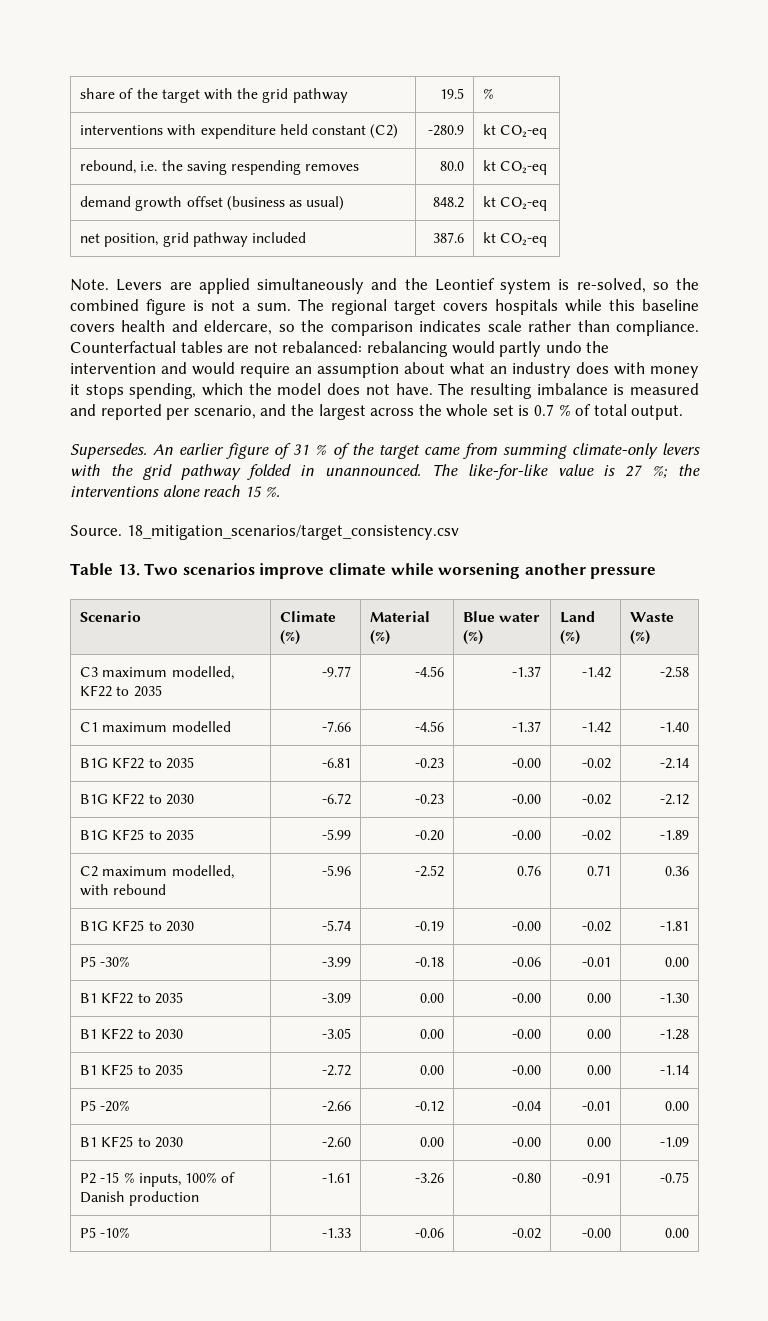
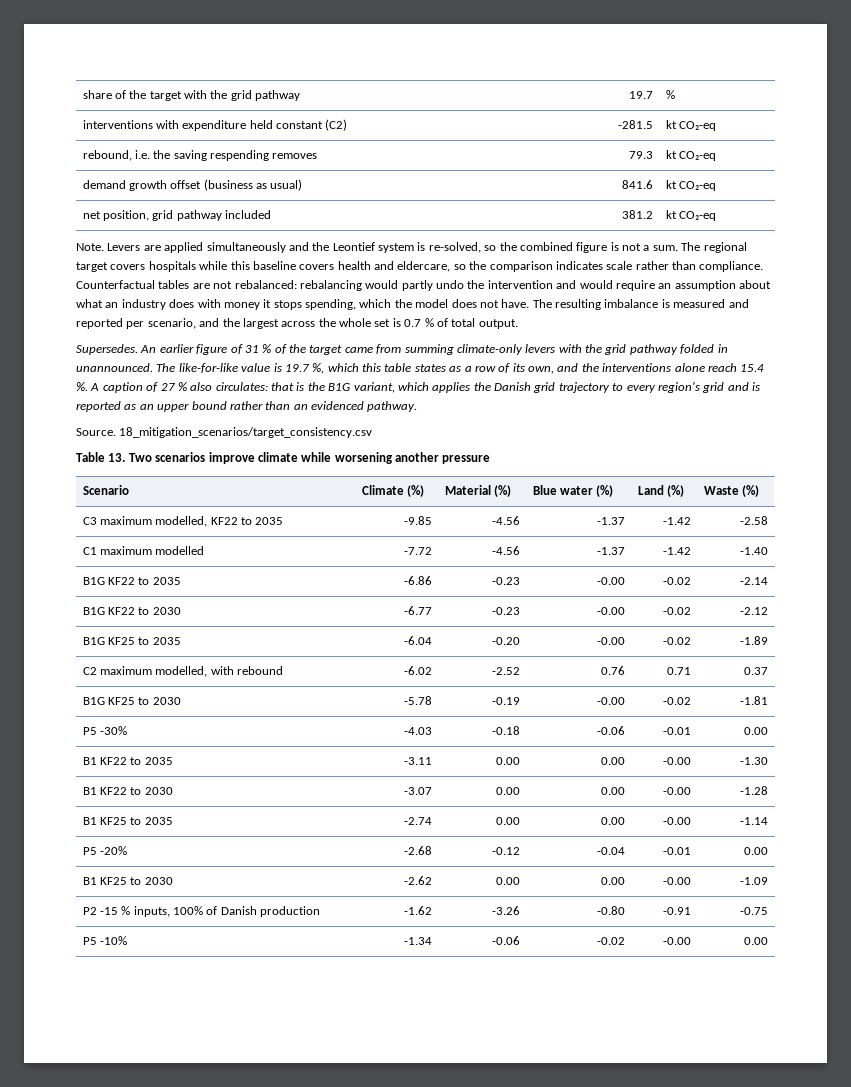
[439,88,464,99] 19.5 -> [629,91,654,99] 19.7
[427,125,464,136] -280.9 -> [618,120,654,129] -281.5
[439,161,464,171] 80.0 -> [629,151,654,159] 79.3
[432,197,464,208] 848.2 -> [622,180,654,189] 841.6
[432,232,464,243] 387.6 -> [622,210,654,219] 381.2
[625,465,669,478] 27 %; -> [284,363,579,374] 19.7 %, which this table states as a row of its own, and
[244,486,262,498] 15 -> [740,364,765,372] 15.4
(281, 491) none -> [90,382,760,393] [76,401,418,412] A caption of 27 % also circulates: that is the B1G variant, which applies the Danish grid trajectory to every region's grid and is reported as an upper bound rather than an evidenced pathway.
[321,666,351,677] -9.77 -> [404,516,433,525] -9.85
[321,721,351,732] -7.66 -> [404,547,433,555] -7.72
[321,758,351,768] -6.81 -> [404,576,433,585] -6.86
[321,793,351,805] -6.72 -> [404,606,433,615] -6.77
[321,829,351,840] -5.99 -> [404,636,433,645] -6.04
[321,865,351,876] -5.96 -> [404,666,433,675] -6.02
[664,866,689,876] 0.36 -> [744,667,769,675] 0.37
[321,920,351,931] -5.74 -> [404,696,433,705] -5.78
[321,957,351,967] -3.99 -> [404,727,433,735] -4.03
[321,993,351,1003] [419,993,444,1003] [511,993,541,1003] [586,993,611,1003] -3.09 | 0.00 | -0.00 | 0.00 -> [404,757,433,765] [496,757,521,765] [601,757,626,765] [663,757,692,765] -3.11 | 0.00 | 0.00 | -0.00
[321,1028,351,1039] [419,1029,444,1039] [511,1029,541,1039] [586,1029,611,1039] -3.05 | 0.00 | -0.00 | 0.00 -> [404,787,433,795] [496,787,521,795] [601,787,626,795] [663,787,692,795] -3.07 | 0.00 | 0.00 | -0.00
[321,1064,351,1076] [419,1065,444,1075] [511,1065,541,1075] [586,1065,611,1075] -2.72 | 0.00 | -0.00 | 0.00 -> [404,817,433,825] [496,817,521,825] [601,817,626,825] [663,817,692,825] -2.74 | 0.00 | 0.00 | -0.00
[321,1101,351,1112] -2.66 -> [404,846,433,855] -2.68
[321,1137,351,1148] [419,1137,444,1147] [511,1137,541,1147] [586,1137,611,1147] -2.60 | 0.00 | -0.00 | 0.00 -> [404,876,433,885] [496,877,521,885] [601,877,626,885] [663,877,692,885] -2.62 | 0.00 | 0.00 | -0.00
[321,1173,351,1183] -1.61 -> [404,906,433,915] -1.62
[321,1228,351,1238] -1.33 -> [404,937,433,945] -1.34

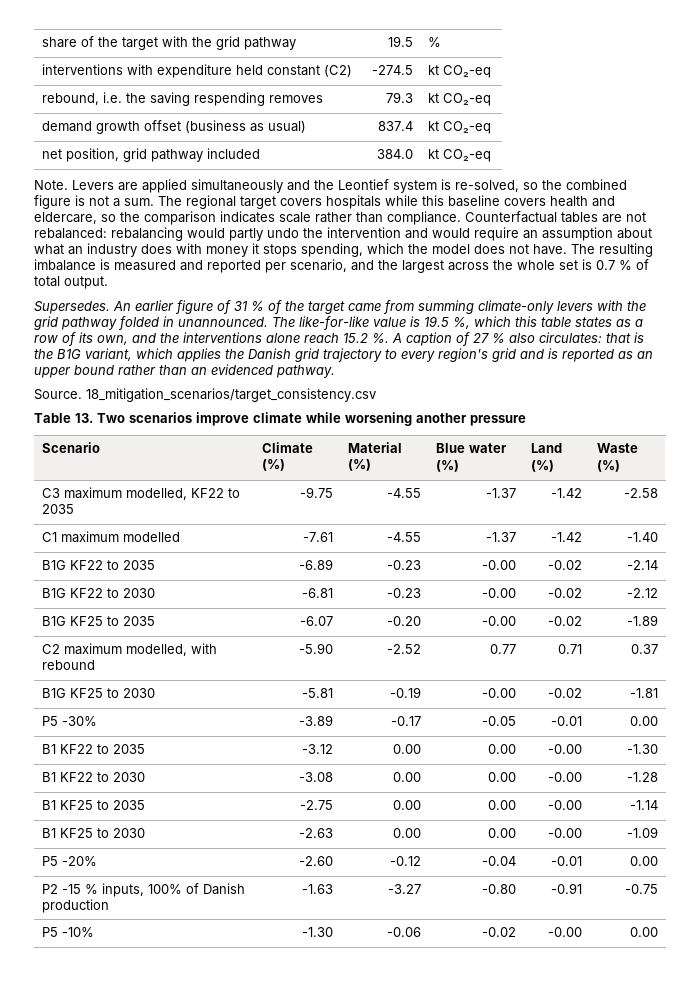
[629,91,654,99] 19.7 -> [388,36,414,47] 19.5
[618,120,654,129] -281.5 -> [372,65,414,75] -274.5
[622,180,654,189] 841.6 -> [378,121,414,131] 837.4
[622,210,654,219] 381.2 -> [377,149,414,159] 384.0
[284,364,309,372] 19.7 -> [424,316,449,327] 19.5
[740,364,765,372] 15.4 -> [343,333,368,343] 15.2
[404,516,433,525] [492,516,521,525] -9.85 | -4.56 -> [300,487,334,498] [387,488,422,498] -9.75 | -4.55
[404,547,433,555] [492,546,521,555] -7.72 | -4.56 -> [303,532,334,542] [387,532,422,542] -7.61 | -4.55
[404,576,433,585] -6.86 -> [299,559,334,570] -6.89
[404,606,433,615] -6.77 -> [302,588,334,598] -6.81
[404,636,433,645] -6.04 -> [300,616,334,626] -6.07
[404,666,433,675] -6.02 -> [299,643,334,654] -5.90
[601,666,626,675] 0.76 -> [490,644,517,654] 0.77
[404,696,433,705] -5.78 -> [302,688,334,698] -5.81
[404,727,433,735] [492,726,521,735] [597,726,626,735] -4.03 | -0.18 | -0.06 -> [299,715,334,726] [391,716,422,726] [482,716,517,726] -3.89 | -0.17 | -0.05
[404,757,433,765] -3.11 -> [302,744,334,754] -3.12
[404,787,433,795] -3.07 -> [299,772,334,782] -3.08
[404,817,433,825] -2.74 -> [300,800,334,810] -2.75
(769, 821) none -> [41,828,145,838] [299,828,334,838] [393,828,422,838] [488,828,517,838] [548,828,583,838] [627,827,659,838] // B1 KF25 to 2030 | -2.63 | 0.00 | 0.00 | -0.00 | -1.09
[404,846,433,855] -2.68 -> [299,856,334,866] -2.60
[82,877,173,885] [404,876,433,885] [496,877,521,885] [601,877,626,885] [663,877,692,885] [740,877,769,885] // B1 KF25 to 2030 | -2.62 | 0.00 | 0.00 | -0.00 | -1.09 -> (659, 861) none
[404,906,433,915] [492,906,521,915] -1.62 | -3.26 -> [302,884,334,894] [388,884,422,894] -1.63 | -3.27
[404,937,433,945] -1.34 -> [302,927,334,937] -1.30

